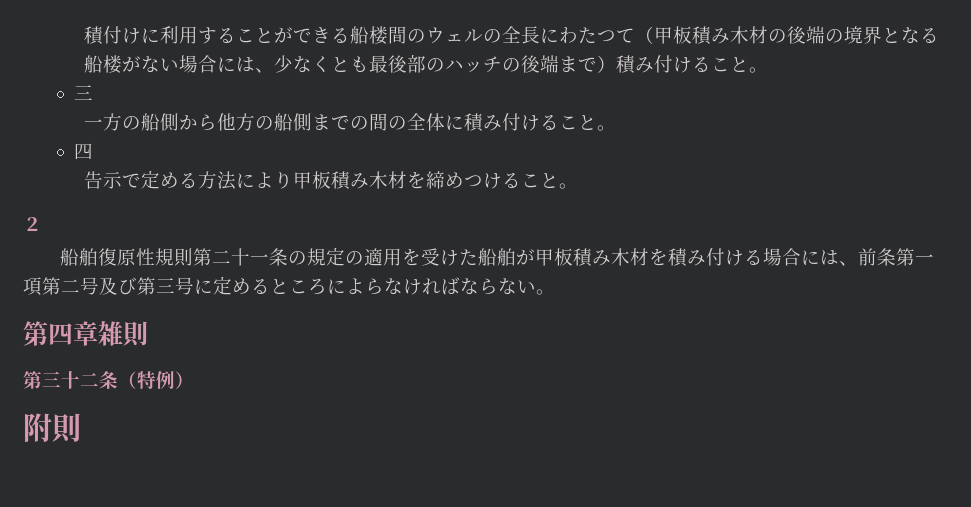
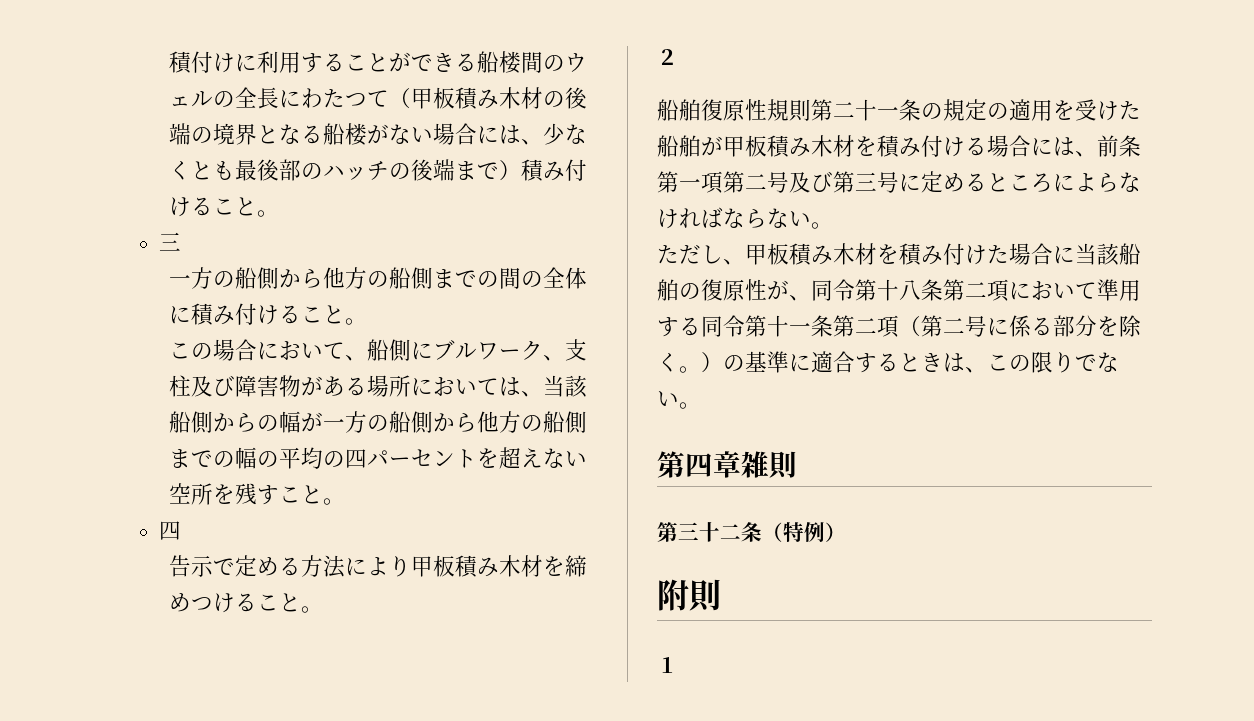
(616, 128) none -> [168,339,587,362] [168,375,587,398] [168,411,587,434] [168,447,587,469] [168,483,345,505] // この場合において、船側にブルワーク、支柱及び障害物がある場所においては、当該船側からの幅が一方の船側から他方の船側までの幅の平均の四パーセントを超えない空所を残すこと。
(555, 292) none -> [657,243,1141,266] [657,279,1141,302] [657,315,1141,338] [657,351,1119,373] [657,391,701,409] // ただし、甲板積み木材を積み付けた場合に当該船舶の復原性が、同令第十八条第二項において準用する同令第十一条第二項（第二号に係る部分を除く。）の基準に適合するときは、この限りでない。
(81, 428) none -> [657,657,678,673] // １

